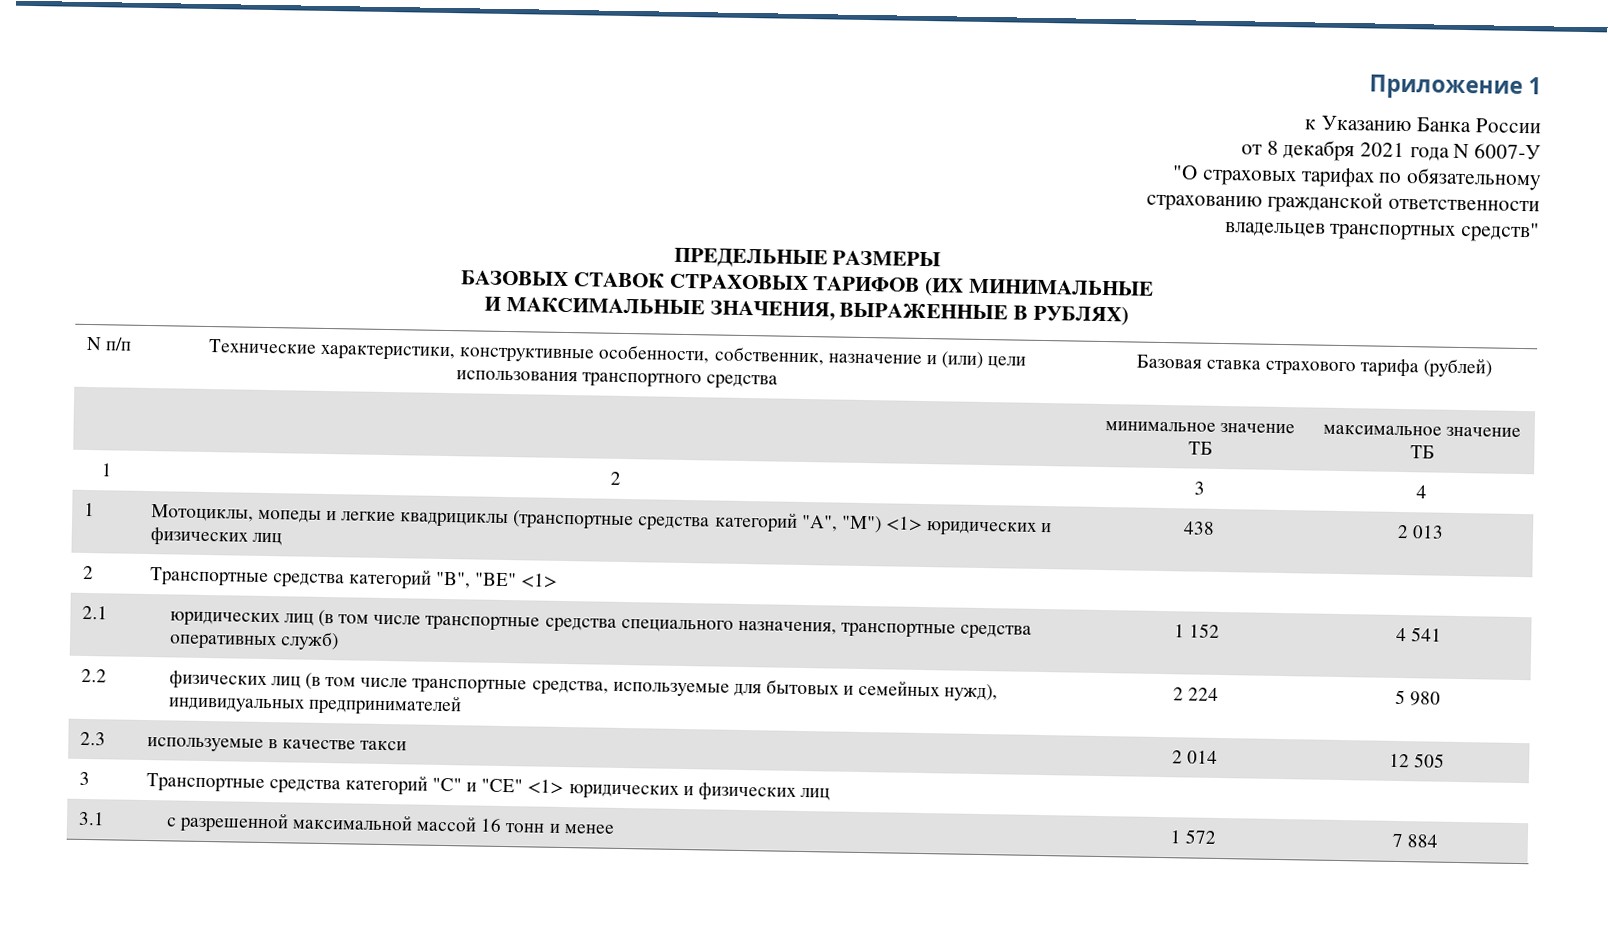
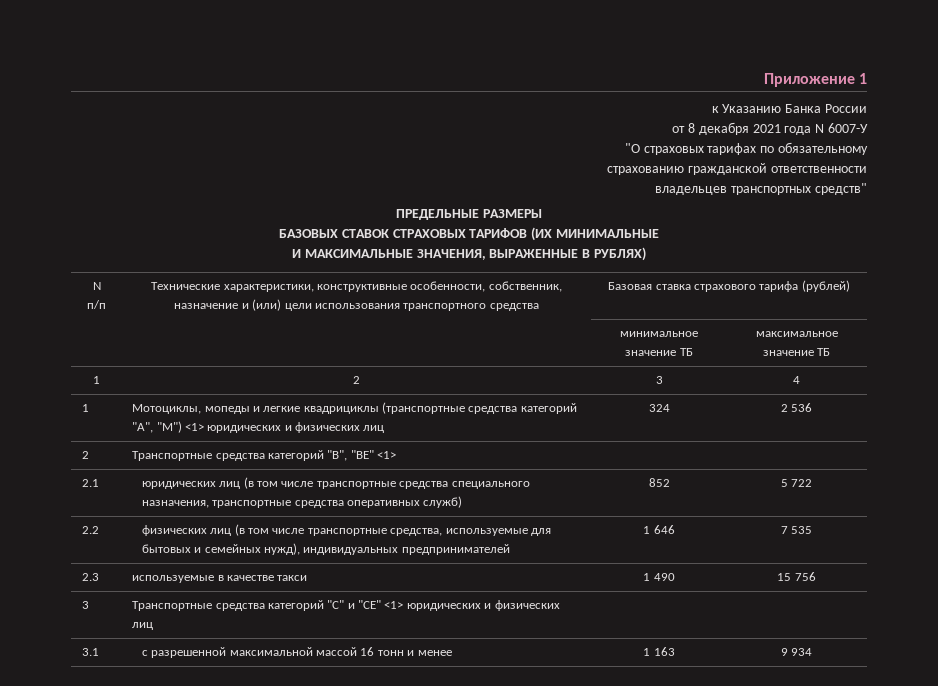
[1182,521,1215,535] [1396,524,1445,539] 438 | 2 013 -> [648,404,670,412] [780,403,813,412] 324 | 2 536
[1173,623,1221,638] [1395,627,1443,642] 1 152 | 4 541 -> [648,478,670,487] [780,479,813,487] 852 | 5 722
[1172,687,1220,701] [1394,689,1442,706] 2 224 | 5 980 -> [643,525,675,534] [780,526,813,534] 1 646 | 7 535
[1171,750,1219,764] [1388,753,1446,768] 2 014 | 12 505 -> [643,573,675,581] [777,572,816,581] 1 490 | 15 756
[1185,829,1218,844] [1391,833,1439,848] 572 | 7 884 -> [653,647,675,656] [780,648,813,656] 163 | 9 934

